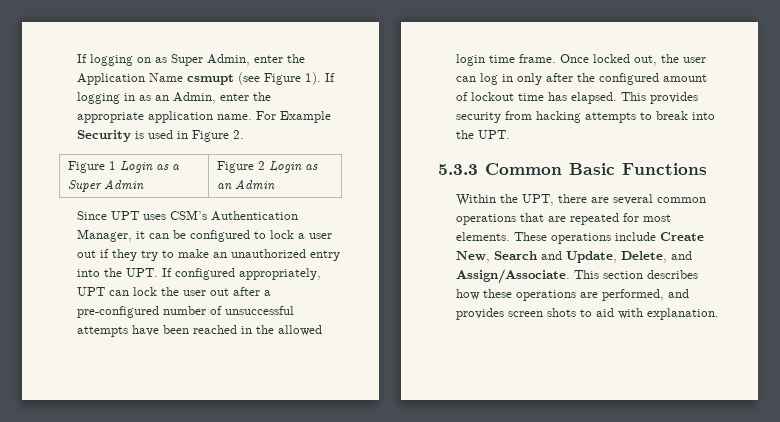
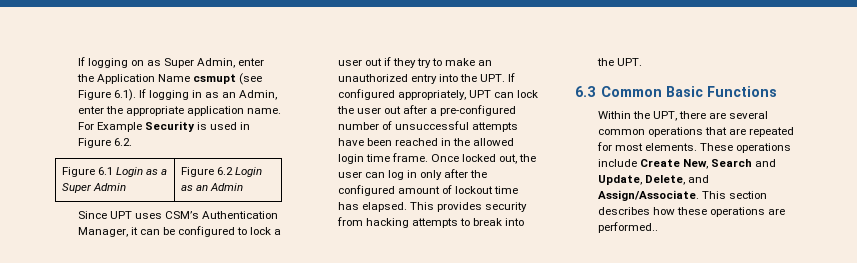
[305,72,322,85] 1). -> [113,89,136,101] 6.1).
[233,130,245,139] [68,161,117,173] 2. // Figure 1 -> [113,138,132,146] [61,167,114,177] 6.2. // Figure 6.1
[258,161,266,170] 2 -> [217,167,234,175] 6.2
[438,164,478,175] 5.3.3 -> [575,86,596,97] 6.3
[602,289,690,301] [456,308,720,320] performed, and provides screen shots to aid with explanation. -> [597,222,658,233] performed..

